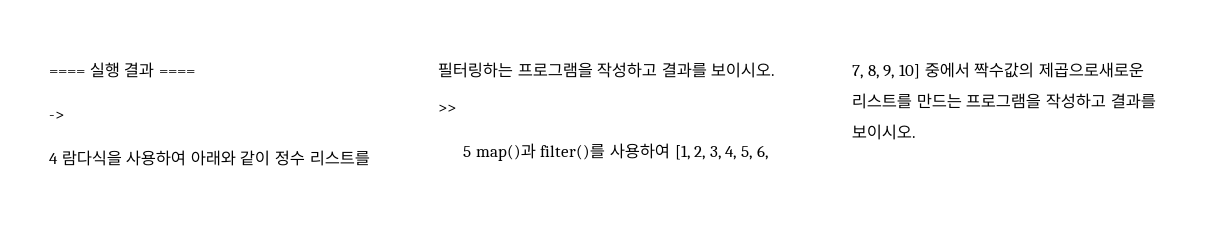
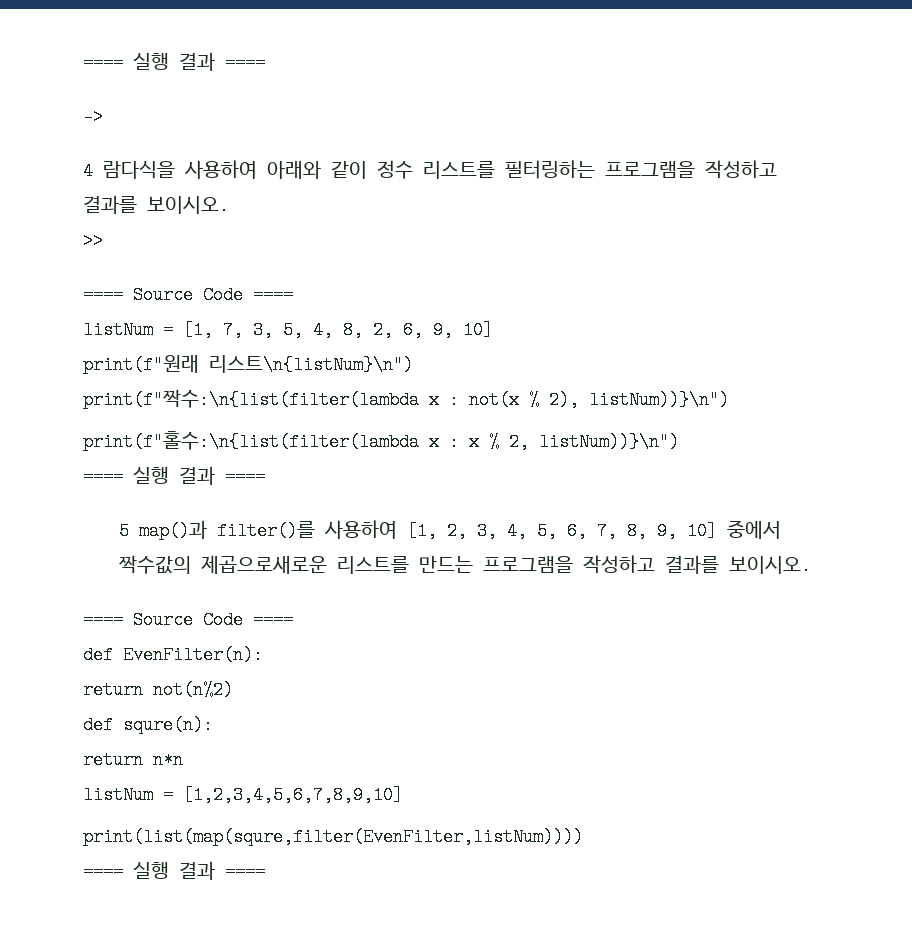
(456, 108) none -> [83,286,293,304] [83,321,493,339] [83,355,413,374] [83,389,729,409] [83,431,679,451] [83,466,265,486] // ==== Source Code ==== // listNum = [1, 7, 3, 5, 4, 8, 2, 6, 9, 10] // print(f"원래 리스트\n{listNum}\n") // print(f"짝수:\n{list(filter(lambda x : not(x % 2), listNum))}\n") // print(f"홀수:\n{list(filter(lambda x : x % 2, listNum))}\n") // ==== 실행 결과 ====
(917, 132) none -> [83,611,293,629] [83,646,263,664] [83,681,233,699] [83,716,213,734] [83,751,183,769] [83,786,403,804] [83,828,583,846] [83,861,265,881] // ==== Source Code ==== // def EvenFilter(n): // return not(n%2) // def squre(n): // return n*n // listNum = [1,2,3,4,5,6,7,8,9,10] // print(list(map(squre,filter(EvenFilter,listNum)))) // ==== 실행 결과 ====

